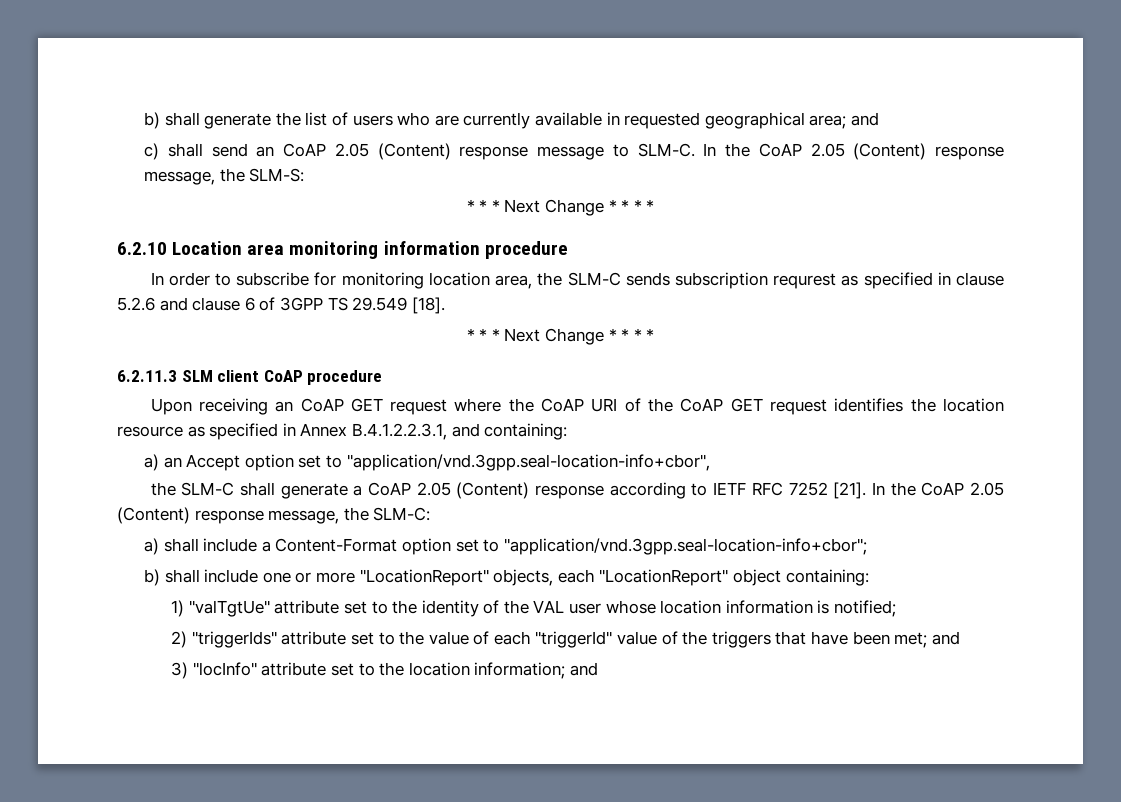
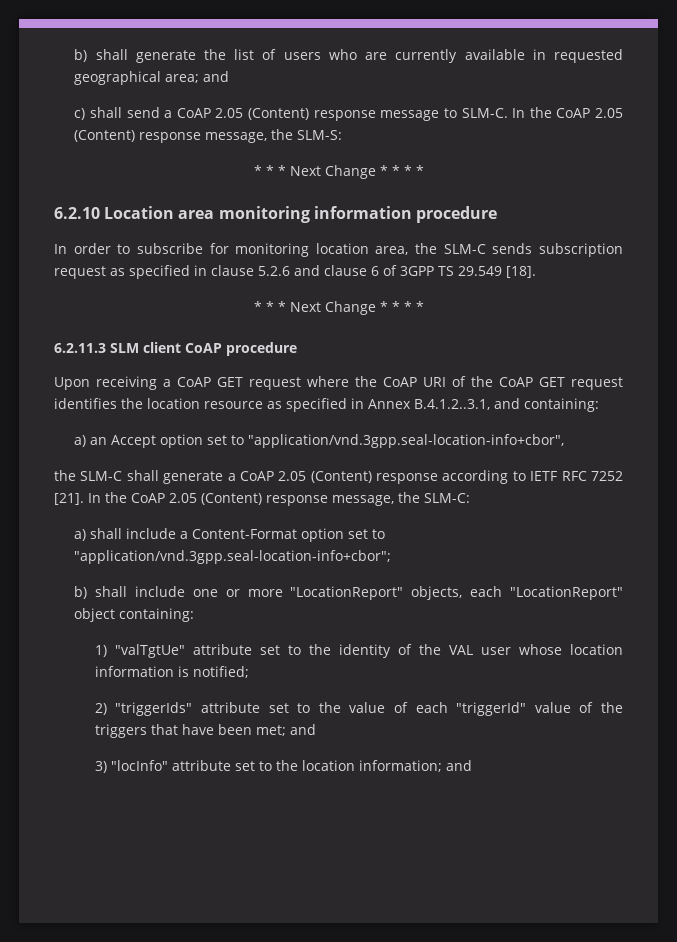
[256,146,275,157] an -> [164,110,173,118] a
[773,273,837,289] requrest -> [54,266,106,279] request
[275,401,294,412] an -> [163,379,171,387] a
[351,423,447,440] B.4.1.2.2.3.1, -> [414,399,490,410] B.4.1.2..3.1,

